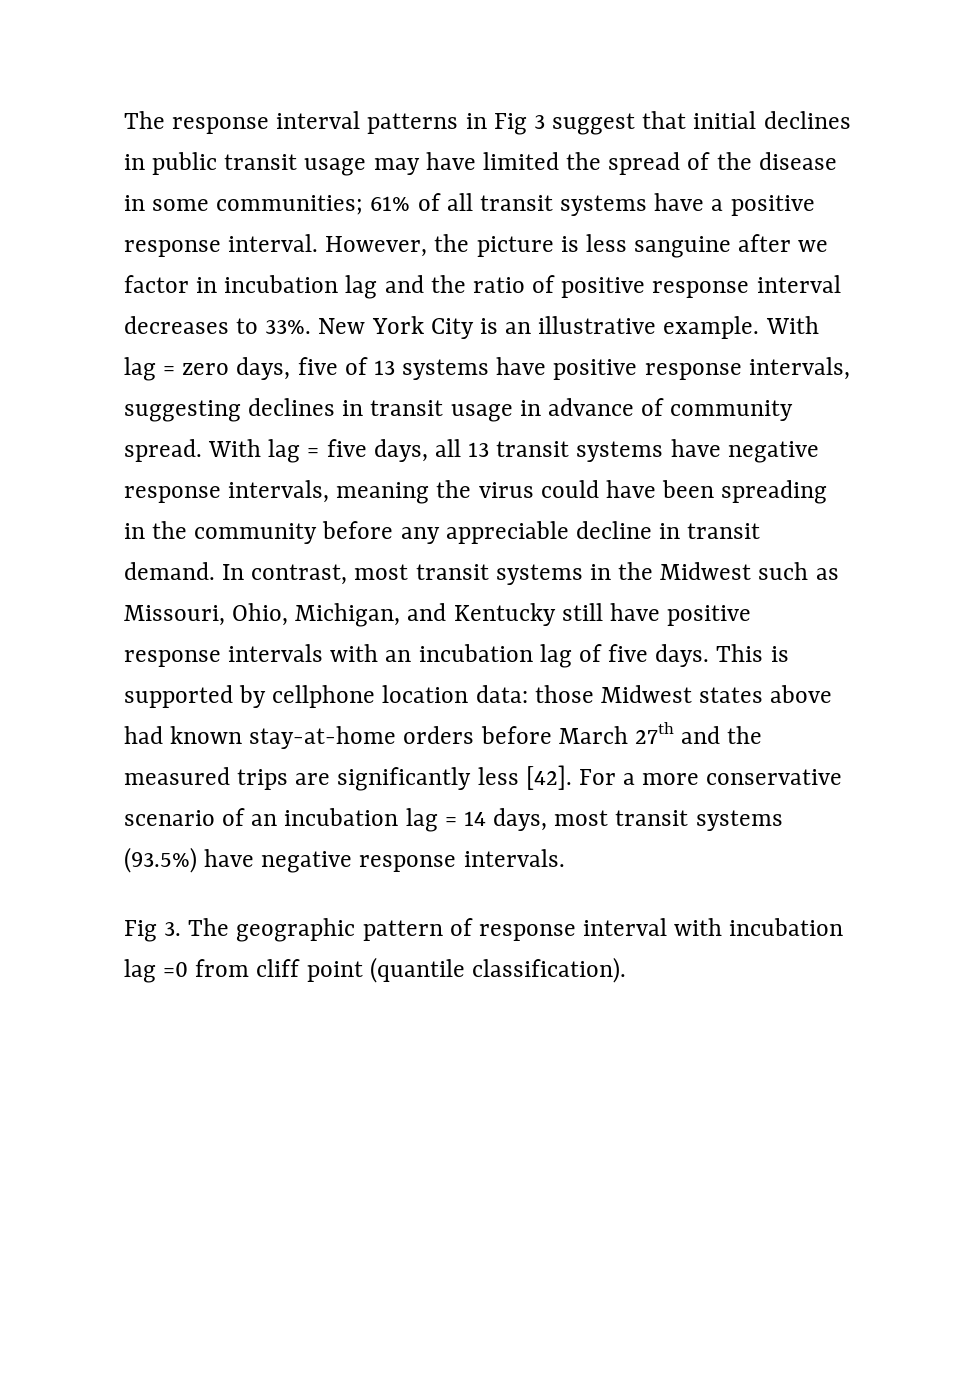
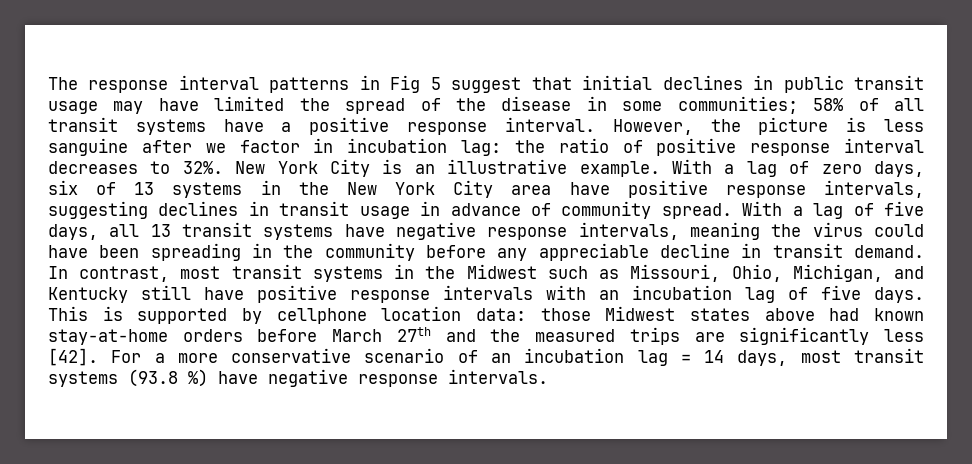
[533,115,545,129] 3 -> [430,77,441,90] 5
[370,196,411,211] 61% -> [813,98,844,111] 58%
[345,275,424,299] lag and -> [460,140,501,156] lag:
[265,320,312,334] 33%. -> [182,161,223,174] 32%.
[124,357,176,381] lag = -> [724,161,810,177] a lag of
[297,357,338,375] five -> [48,180,78,195] six
(490, 369) none -> [260,180,552,198] in the New York City area
[268,439,320,463] lag = -> [792,203,874,219] a lag of
[124,847,197,873] (93.5%) -> [128,369,208,387] (93.8 %)
[124,918,844,942] [124,957,626,983] // Fig 3. The geographic pattern of response interval with incubation lag =0 from cliff point (quantile classification). -> (548, 376) none

